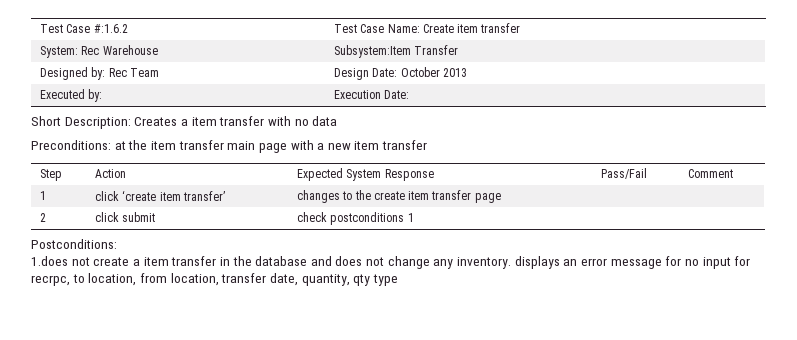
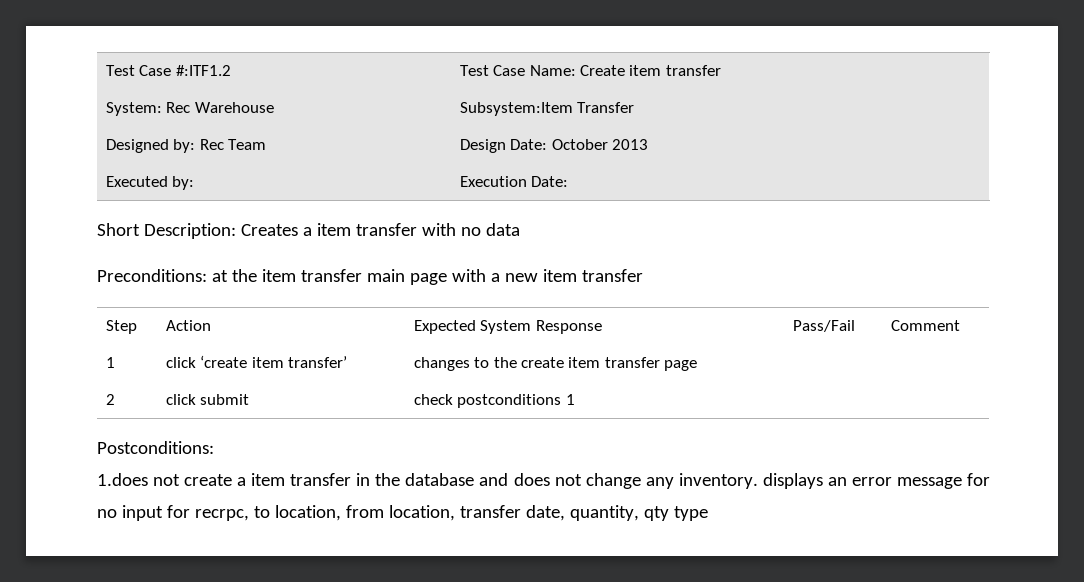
[40,24,128,33] Test Case #:1.6.2 -> [105,65,231,76] Test Case #:ITF1.2

